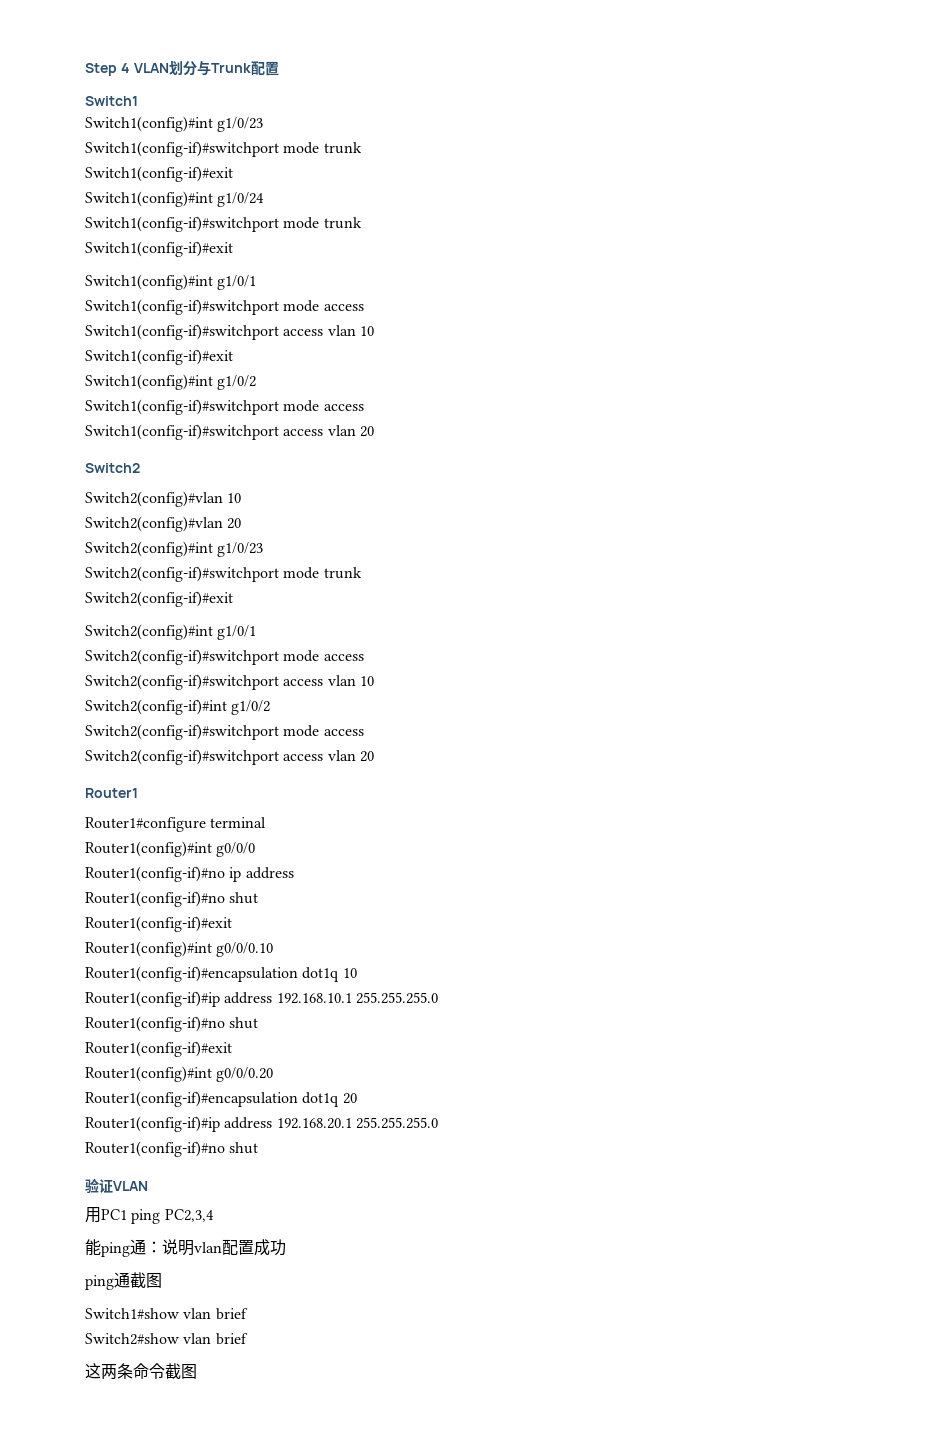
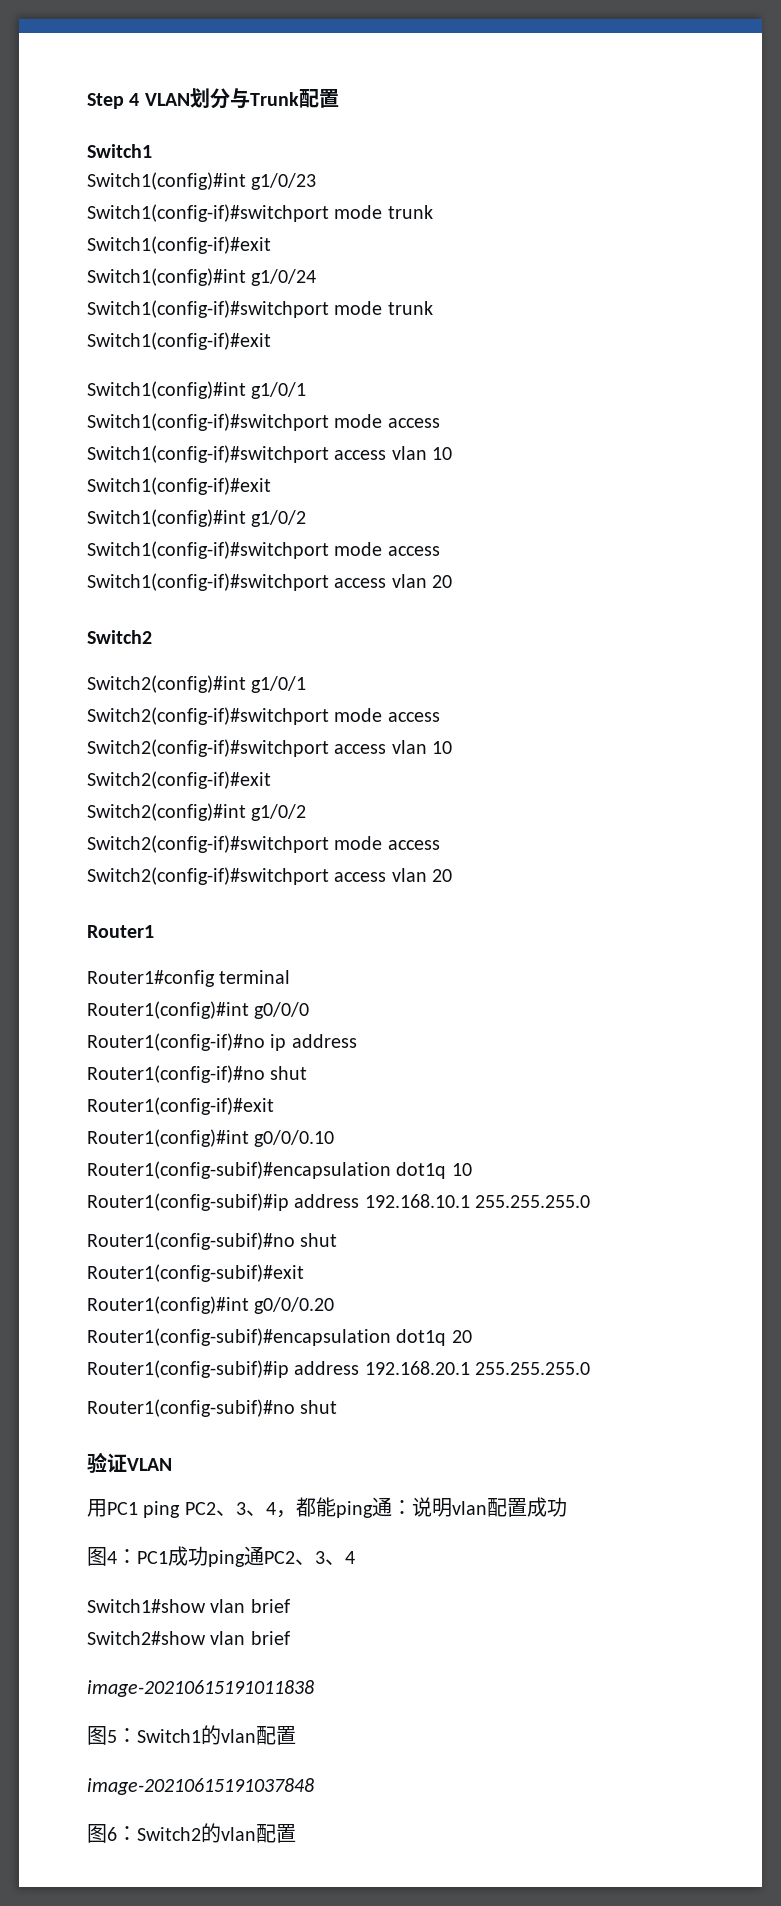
[85,491,242,507] [85,516,242,532] [85,541,264,557] [85,566,362,582] [85,591,233,607] // Switch2(config)#vlan 10 // Switch2(config)#vlan 20 // Switch2(config)#int g1/0/23 // Switch2(config-if)#switchport mode trunk // Switch2(config-if)#exit -> (152, 637) none
[85,699,227,715] Switch2(config-if)#int -> [87,771,271,789] [87,803,246,821] Switch2(config-if)#exit // Switch2(config)#int
[85,817,206,832] Router1#configure -> [87,970,215,987] Router1#config
[85,966,298,982] Router1(config-if)#encapsulation -> [87,1161,391,1179] Router1(config-subif)#encapsulation
[85,991,220,1007] Router1(config-if)#ip -> [87,1193,289,1211] Router1(config-subif)#ip
[85,1016,259,1032] [85,1041,232,1057] Router1(config-if)#no shut // Router1(config-if)#exit -> [87,1232,338,1250] [87,1264,304,1282] Router1(config-subif)#no shut // Router1(config-subif)#exit
[85,1091,298,1107] Router1(config-if)#encapsulation -> [87,1328,391,1346] Router1(config-subif)#encapsulation
[85,1116,220,1132] Router1(config-if)#ip -> [87,1360,289,1378] Router1(config-subif)#ip
[85,1141,225,1157] Router1(config-if)#no -> [87,1399,295,1417] Router1(config-subif)#no
[164,1209,214,1222] PC2,3,4 // -> [184,1497,316,1518] PC2、3、4，都
[85,1272,162,1290] ping通截图 -> [87,1546,355,1567] 图4：PC1成功ping通PC2、3、4
[85,1363,197,1379] 这两条命令截图 -> [87,1680,314,1697] [87,1725,296,1745] [87,1778,314,1795] [87,1823,296,1843] image-20210615191011838 // 图5：Switch1的vlan配置 // image-20210615191037848 // 图6：Switch2的vlan配置

